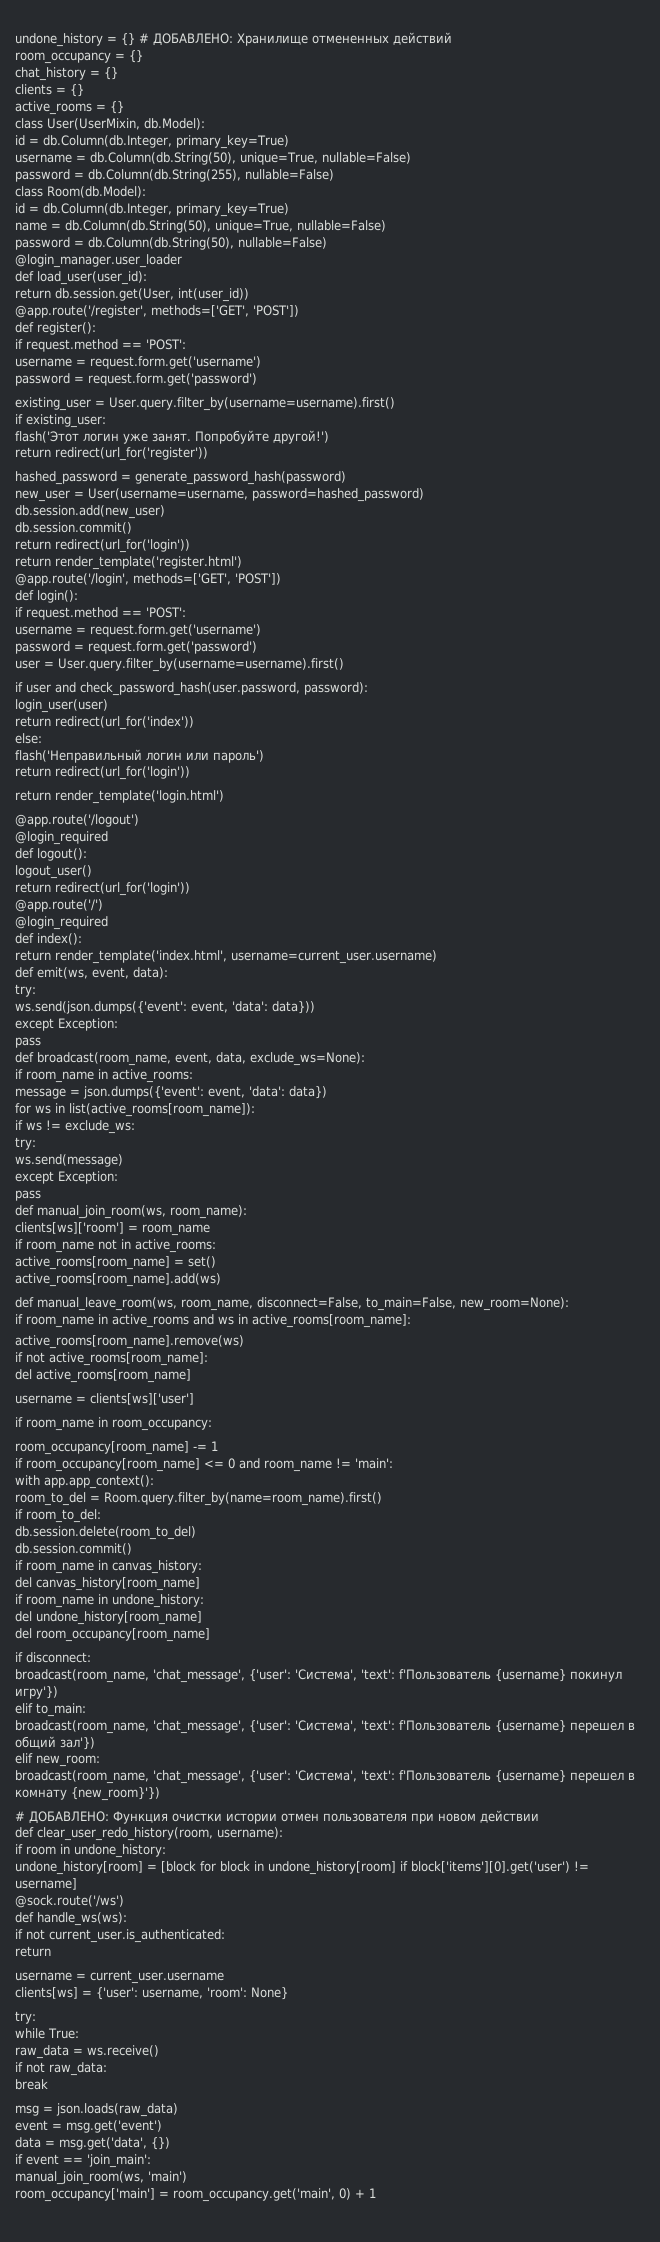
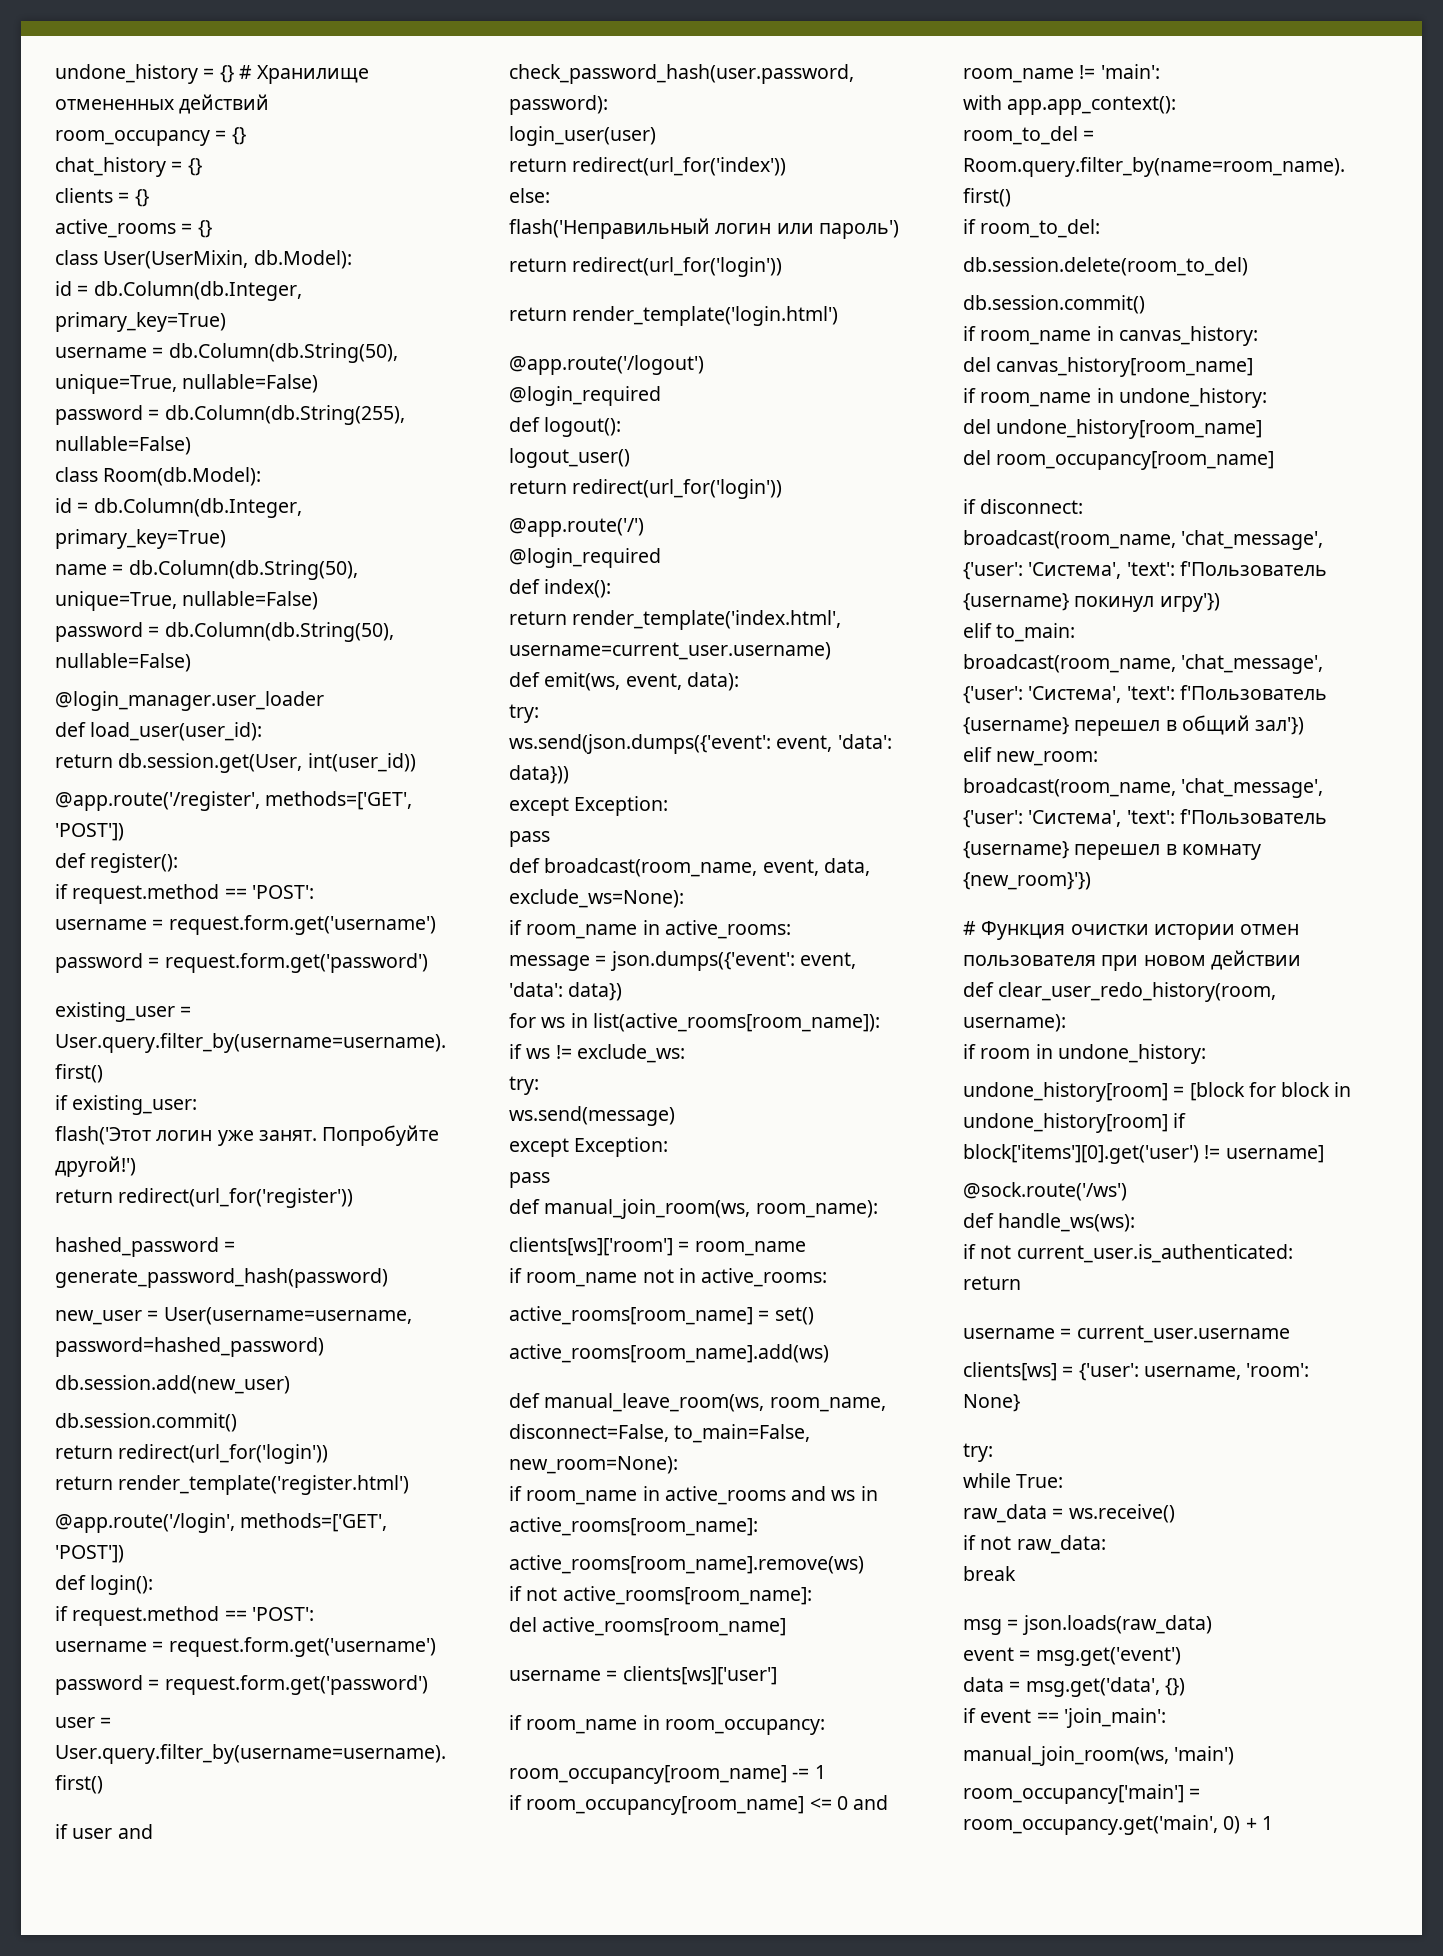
[153,33,233,46] ДОБАВЛЕНО: -> (252, 72) none
[29,1811,109,1824] ДОБАВЛЕНО: -> (976, 928) none

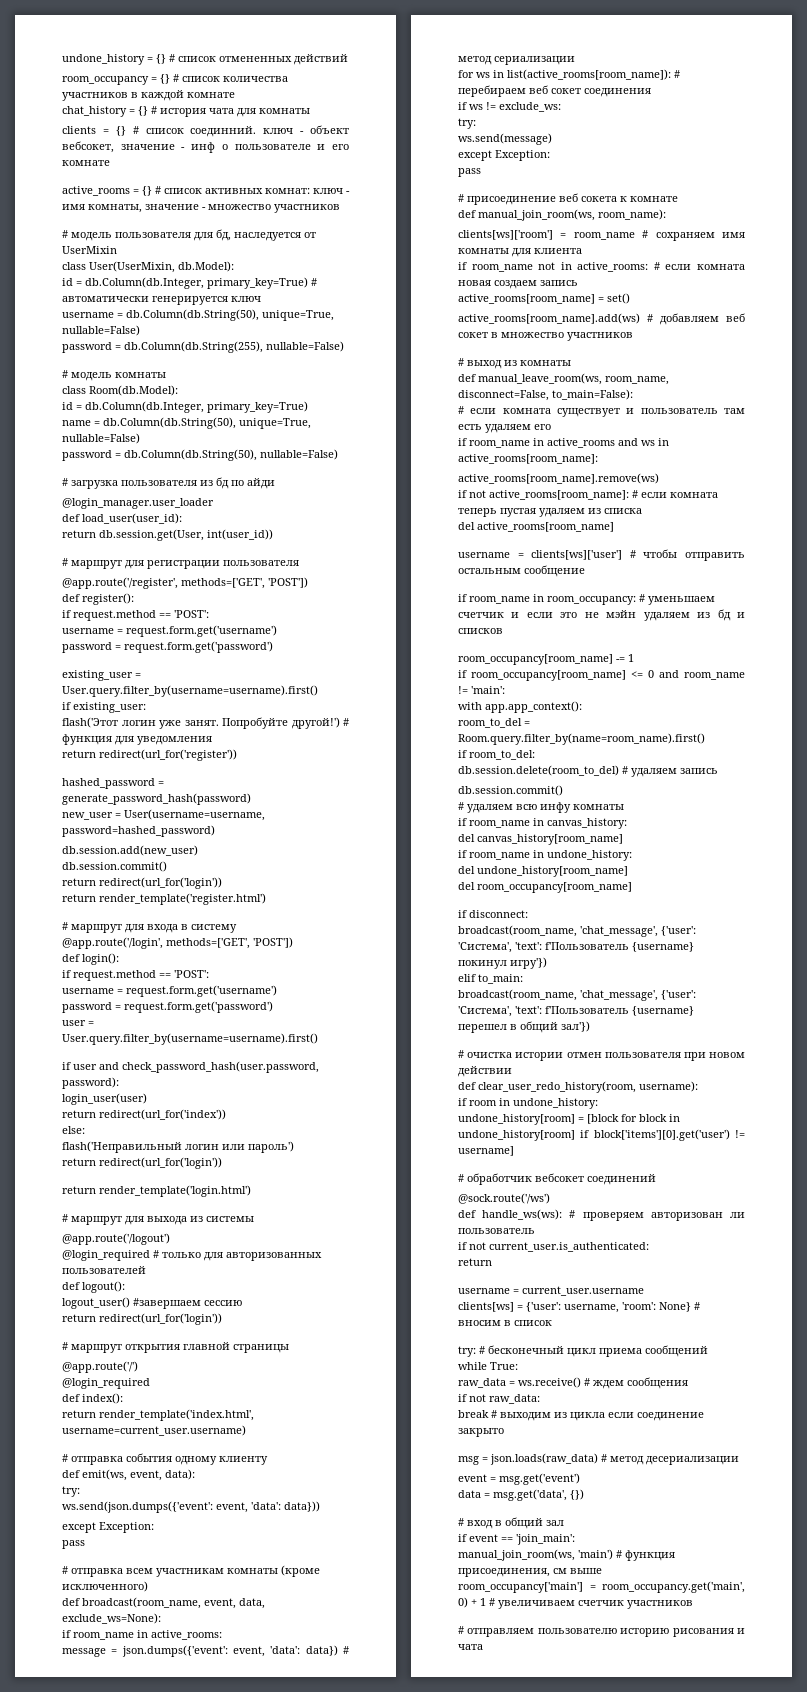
[257,65,370,84] Хранилище -> [178,56,216,62] список
[55,157,202,177] [55,188,149,207] [55,219,212,238] // chat_history = {} // clients = {} // active_rooms = {} -> [173,74,288,82] [62,90,235,101] [62,106,310,117] [62,125,349,137] [62,141,350,153] [62,160,110,166] [62,186,350,196] [62,204,340,213] [62,229,316,241] [62,246,117,254] # список количества участников в каждой комнате // chat_history = {} # история чата для комнаты // clients = {} # список соединний. ключ - объект вебсокет, значение - инф о пользователе и его комнате // active_rooms = {} # список активных комнат: ключ - имя комнаты, значение - множество участников // # модель пользователя для бд, наследуется от UserMixin
(226, 322) none -> [311,278,317,286] [62,296,261,305] # автоматически генерируется ключ
(191, 445) none -> [62,370,166,381] // # модель комнаты
(191, 662) none -> [62,477,275,489] // # загрузка пользователя из бд по айди
(416, 762) none -> [62,558,299,569] // # маршрут для регистрации пользователя
(136, 1166) none -> [343,718,349,726] [62,734,212,745] # функция для уведомления
(410, 1485) none -> [62,922,237,933] // # маршрут для входа в систему
[509,355,704,375] [509,386,661,406] @app.route('/logout') // @login_required -> [62,1214,254,1225] [62,1233,170,1245] [62,1250,322,1261] [62,1266,146,1274] # маршрут для выхода из системы // @app.route('/logout') // @login_required # только для авторизованных пользователей
[509,479,783,499] // return redirect(url_for('login')) -> [133,1298,242,1309] [62,1313,222,1325] [62,1342,289,1353] #завершаем сессию // return redirect(url_for('login')) // # маршрут открытия главной страницы
(831, 651) none -> [62,1453,268,1465] // # отправка события одному клиенту
(550, 839) none -> [62,1565,320,1577] [62,1581,148,1592] // # отправка всем участникам комнаты (кроме исключенного)
(623, 991) none -> [343,1646,350,1654] [458,56,575,65] # метод сериализации
(880, 1022) none -> [674,70,680,78] [458,85,651,97] # перебираем веб сокет соединения
(550, 1180) none -> [458,193,678,205] // # присоединение веб сокета к комнате
(806, 1248) none -> [642,230,745,241] [458,248,582,257] # сохраняем имя комнаты для клиента
[509,1306,814,1325] [509,1344,829,1363] [509,1393,886,1412] [509,1424,811,1443] [509,1456,678,1474] // active_rooms[room_name] = set() // active_rooms[room_name].add(ws) // def manual_leave_room(ws, room_name, disconnect=False, to_main=False, new_room=None): -> [653,262,745,270] [458,280,578,289] [458,293,630,304] [458,313,745,325] [458,332,633,341] [458,358,571,369] [458,373,669,385] [458,389,633,401] [458,406,745,417] [458,424,551,433] # если комната новая создаем запись // active_rooms[room_name] = set() // active_rooms[room_name].add(ws) # добавляем веб сокет в множество участников // # выход из комнаты // def manual_leave_room(ws, room_name, disconnect=False, to_main=False): // # если комната существует и пользователь там есть удаляем его
(812, 1595) none -> [632,490,718,498] [458,508,642,517] # если комната теперь пустая удаляем из списка
(777, 1675) none -> [629,549,745,561] [458,565,585,577] # чтобы отправить остальным сообщение
(825, 1727) none -> [639,594,715,605] [458,609,745,621] [458,628,503,634] # уменьшаем счетчик и если это не мэйн удаляем из бд и списков
[963,295,1145,314] // db.session.commit() -> [622,766,718,777] [458,785,563,796] [458,802,624,813] # удаляем запись // db.session.commit() // # удаляем всю инфу комнаты
[963,747,1099,766] [963,778,1324,798] [963,809,1327,828] [963,841,1261,860] [963,872,1091,890] [963,921,1149,940] // elif new_room: // broadcast(room_name, 'chat_message', {'user': 'Система', 'text': f'Пользователь {username} перешел в комнату {new_room}'}) // # Функция очистки -> [458,1050,513,1058] // # очистка
(1324, 1154) none -> [458,1173,656,1185] // # обработчик вебсокет соединений
(1136, 1222) none -> [569,1210,745,1221] [458,1228,535,1234] # проверяем авторизован ли пользователь
[963,1443,993,1462] // try: -> [694,1302,700,1310] [458,1320,552,1326] [458,1345,708,1357] # вносим в список // try: # бесконечный цикл приема сообщений
(1175, 1513) none -> [584,1377,688,1389] # ждем сообщения
(1016, 1573) none -> [491,1410,704,1421] [458,1428,504,1437] # выходим из цикла если соединение закрыто
(1212, 1625) none -> [601,1454,739,1465] # метод десериализации
(1185, 1687) none -> [458,1517,564,1529] // # вход в общий зал
(1235, 1755) none -> [616,1550,675,1561] [458,1568,602,1577] # функция присоединения, см выше
(1273, 1823) none -> [489,1598,693,1609] [458,1626,745,1637] [458,1644,483,1650] # увеличиваем счетчик участников // # отправляем пользователю историю рисования и чата

